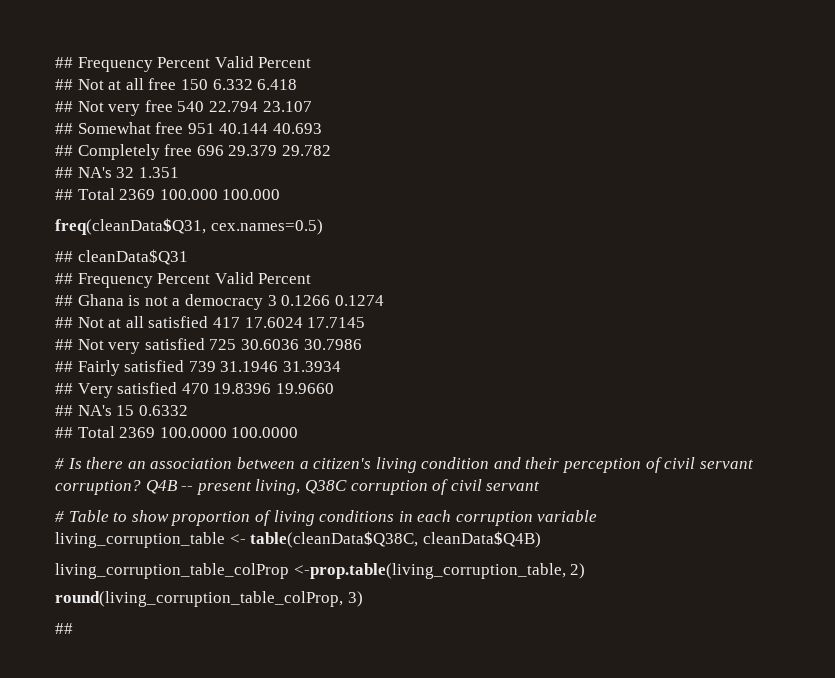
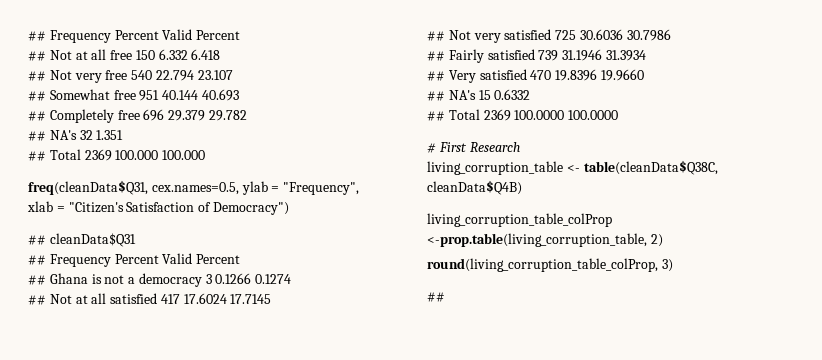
[210,219,323,235] cex.names=0.5) -> [151,181,360,195] [27,201,289,215] cex.names=0.5, ylab = "Frequency", xlab = "Citizen's Satisfaction of Democracy")
[67,457,754,473] [55,479,541,495] [55,510,598,526] Is there an association between a citizen's living condition and their perception of civil servant corruption? Q4B -- present living, Q38C corruption of civil servant // # Table to show proportion of living conditions in each corruption variable -> [438,142,520,152] First Research

